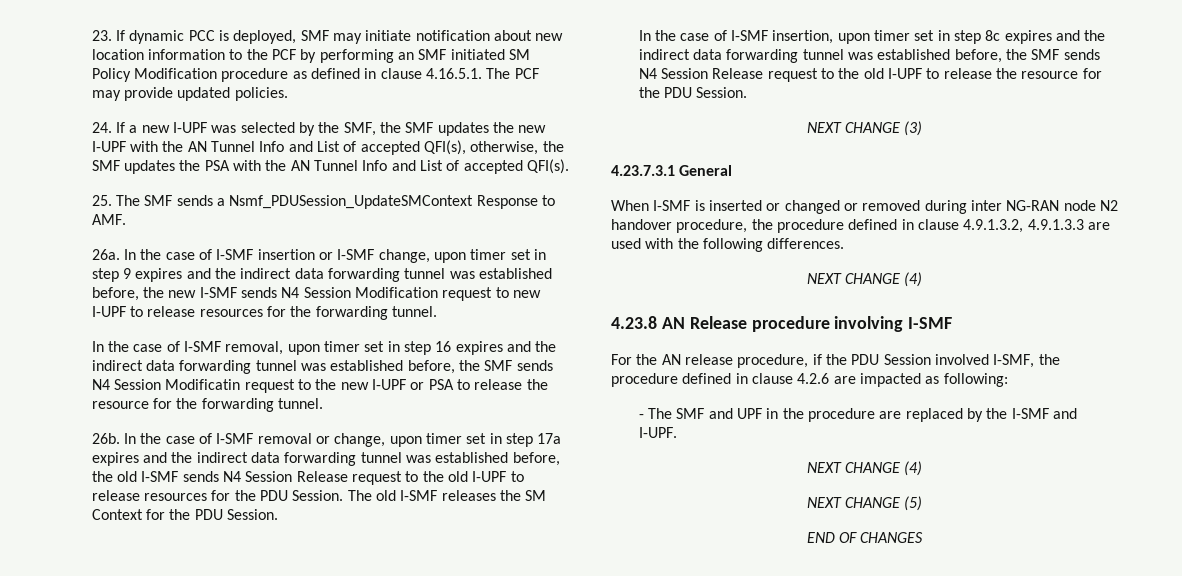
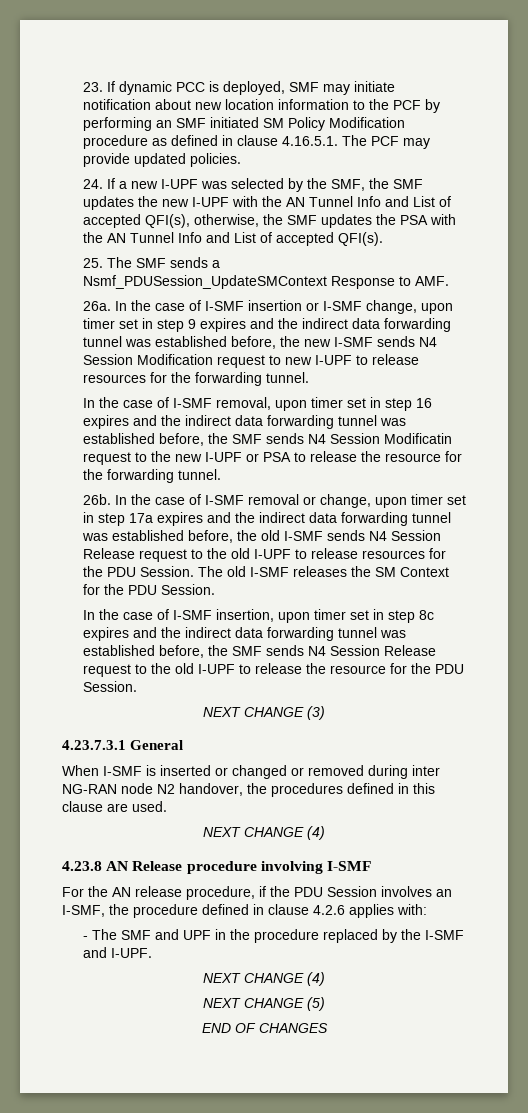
[611,219,1110,233] [611,238,845,252] handover procedure, the procedure defined in clause 4.9.1.3.2, 4.9.1.3.3 are used with the following differences. -> [179,783,435,797] [62,801,167,812] handover, the procedures defined in this clause are used.
[934,354,989,365] involved -> [381,886,452,897] involves an
[833,373,1008,387] are impacted as following: -> [349,904,427,918] applies with:
[879,411,902,419] are -> (319, 936) none

